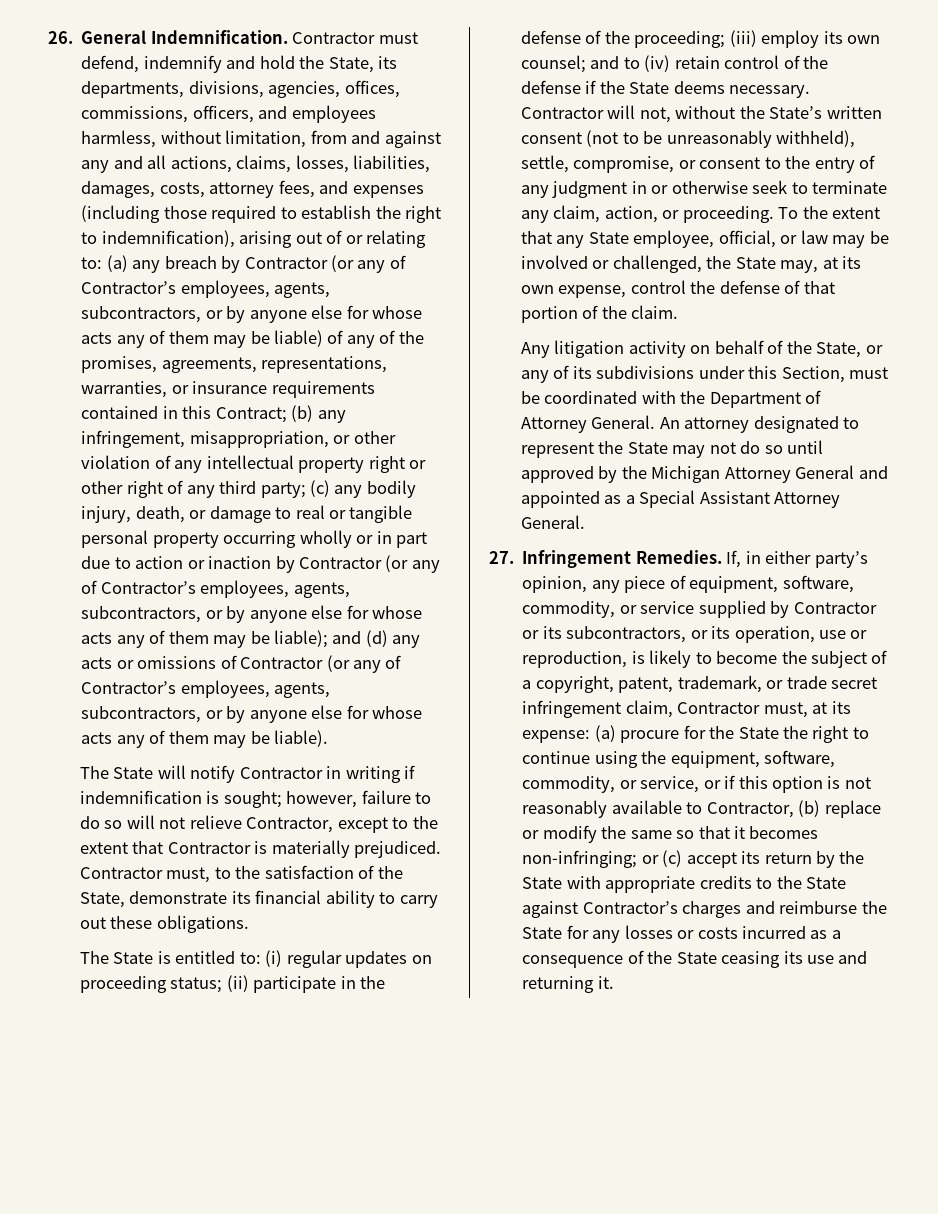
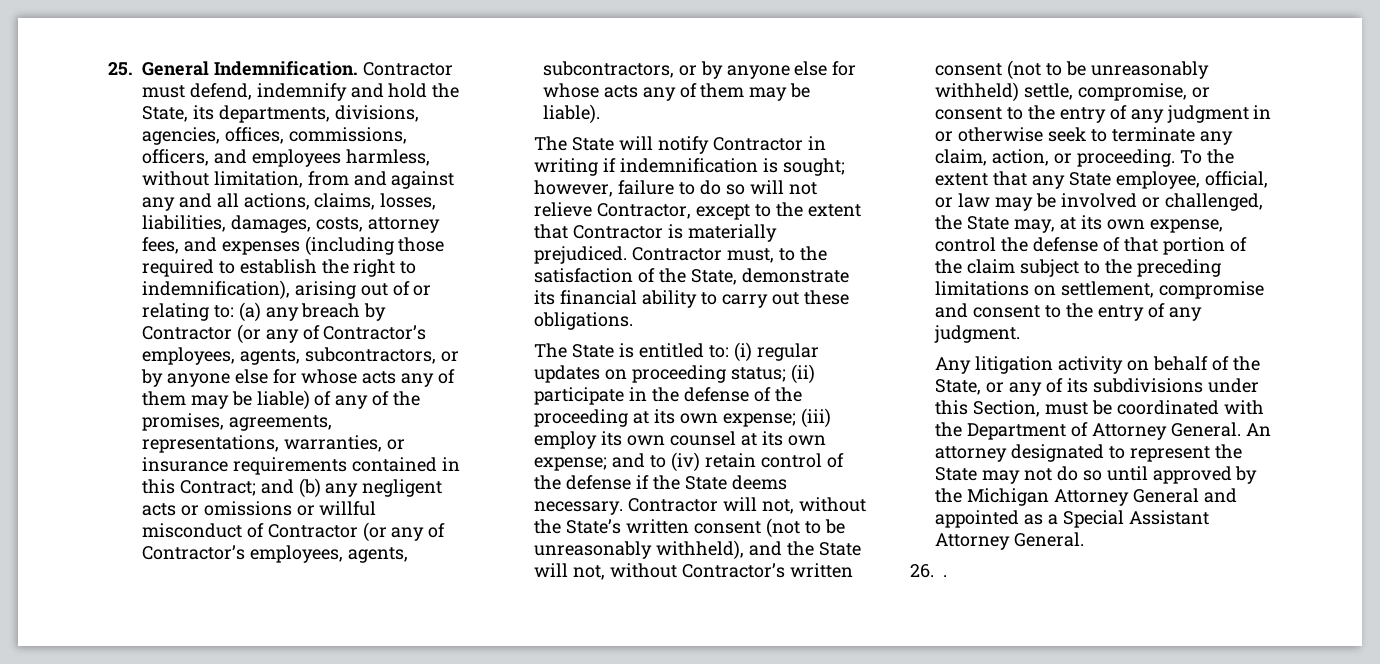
[48,31,73,44] 26. -> [108,62,133,76] 25.
(287, 415) none -> [260,479,294,494] and
[81,430,396,448] [81,455,426,473] [81,480,416,498] [81,505,413,523] [81,530,427,548] [81,555,440,573] [81,580,350,598] [81,605,422,623] [81,630,421,648] [81,656,217,669] infringement, misappropriation, or other violation of any intellectual property right or other right of any third party; (c) any bodily injury, death, or damage to real or tangible personal property occurring wholly or in part due to action or inaction by Contractor (or any of Contractor’s employees, agents, subcontractors, or by anyone else for whose acts any of them may be liable); and (d) any acts or omissions -> [362,479,443,497] [142,501,377,516] [142,523,242,538] negligent acts or omissions or willful misconduct
[634,30,881,48] [521,55,587,73] proceeding; (iii) employ its own counsel; -> [534,408,831,428] [534,431,826,449] [534,457,608,471] proceeding at its own expense; (iii) employ its own counsel at its own expense;
(856, 139) none -> [749,541,861,556] [534,563,853,580] [935,60,1209,80] [935,82,1020,102] and the State will not, without Contractor’s written consent (not to be unreasonably withheld)
[631,305,679,319] claim. -> [967,259,1221,277] [935,281,1264,299] [935,303,1202,321] [934,325,1021,343] claim subject to the preceding limitations on settlement, compromise and consent to the entry of any judgment.
[489,550,868,568] [522,575,854,593] [522,600,877,618] [522,626,868,643] [522,650,888,668] [522,675,877,693] [522,700,851,718] [522,725,869,743] [522,750,836,768] [522,775,871,793] [522,800,881,818] [522,825,819,843] [522,850,865,868] [522,876,846,893] [522,901,887,918] [522,925,841,943] [522,950,868,968] [522,976,614,993] 27. Infringement Remedies. If, in either party’s opinion, any piece of equipment, software, commodity, or service supplied by Contractor or its subcontractors, or its operation, use or reproduction, is likely to become the subject of a copyright, patent, trademark, or trade secret infringement claim, Contractor must, at its expense: (a) procure for the State the right to continue using the equipment, software, commodity, or service, or if this option is not reasonably available to Contractor, (b) replace or modify the same so that it becomes non-infringing; or (c) accept its return by the State with appropriate credits to the State against Contractor’s charges and reimburse the State for any losses or costs incurred as a consequence of the State ceasing its use and returning it. -> [910,564,947,578] 26. .

